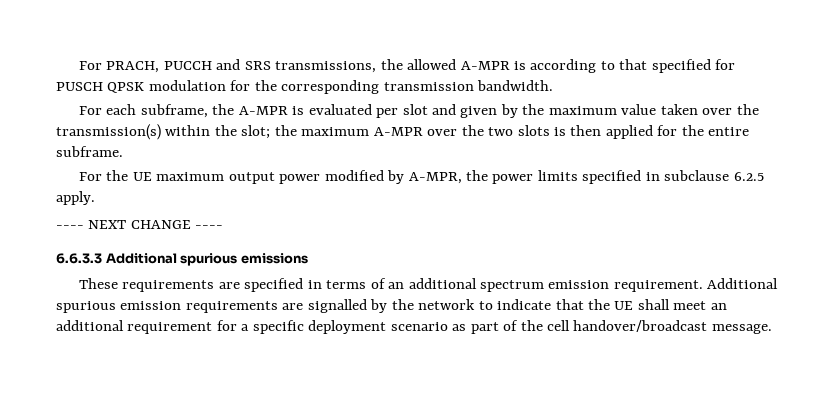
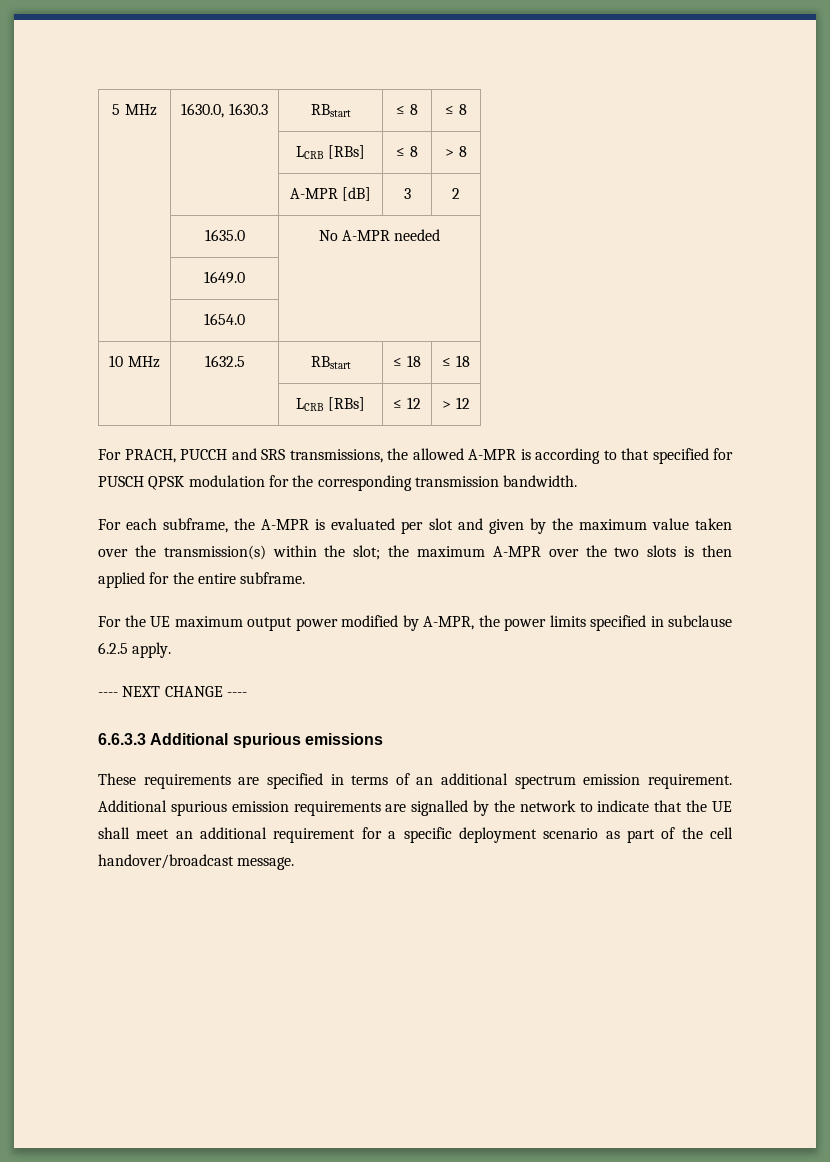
(78, 65) none -> [112,104,157,116] [181,103,268,118] [310,104,351,117] [396,104,418,115] [445,104,467,115] [296,145,365,159] [396,146,418,157] [445,146,467,157] [289,187,372,201] [403,188,411,199] [452,188,460,199] [204,229,245,241] [318,229,441,241] [204,271,245,284] [204,313,245,325] [109,355,160,368] [204,355,245,367] [310,356,351,369] [393,355,421,367] [442,355,470,367] [296,397,365,411] [393,397,421,409] [442,397,470,409] 5 MHz | 1630.0, 1630.3 | RBstart | ≤ 8 | ≤ 8 // | | LCRB [RBs] | ≤ 8 | > 8 // | | A-MPR [dB] | 3 | 2 // | 1635.0 | No A-MPR needed // | 1649.0 | // | 1654.0 | // 10 MHz | 1632.5 | RBstart | ≤ 18 | ≤ 18 // | | LCRB [RBs] | ≤ 12 | > 12 //

